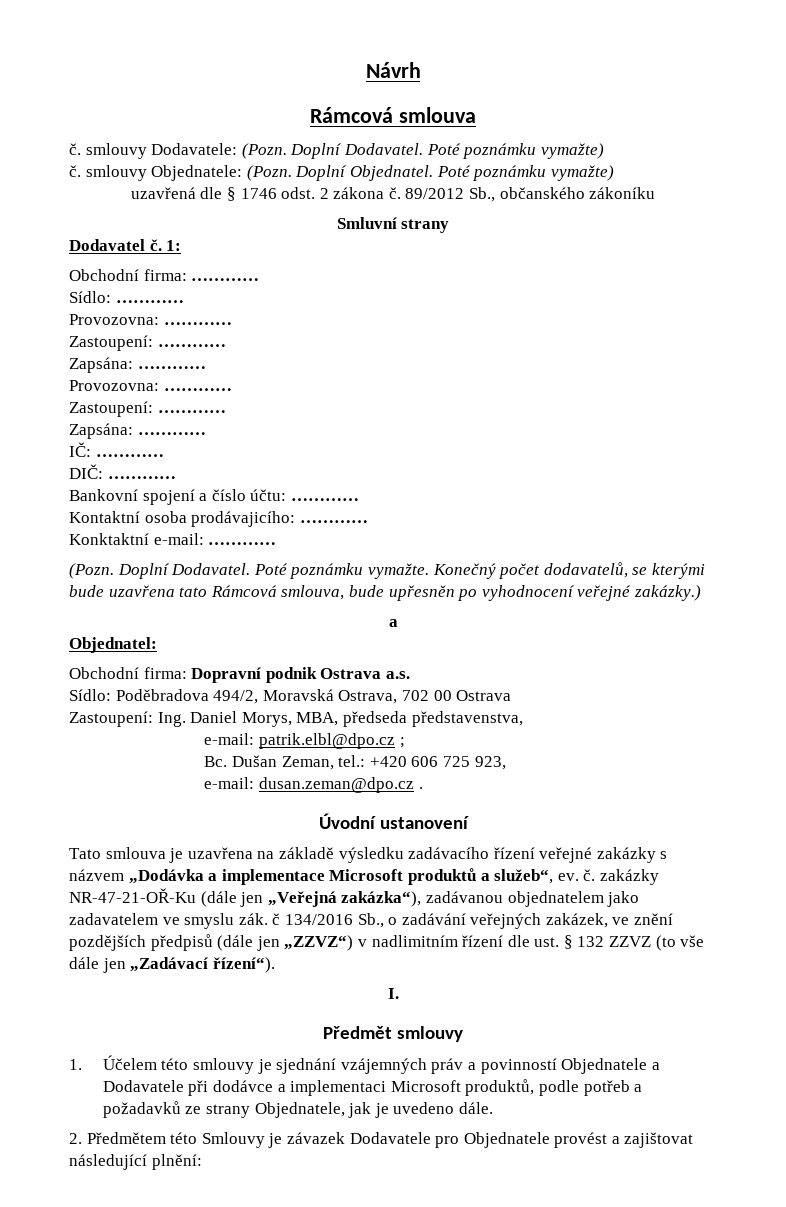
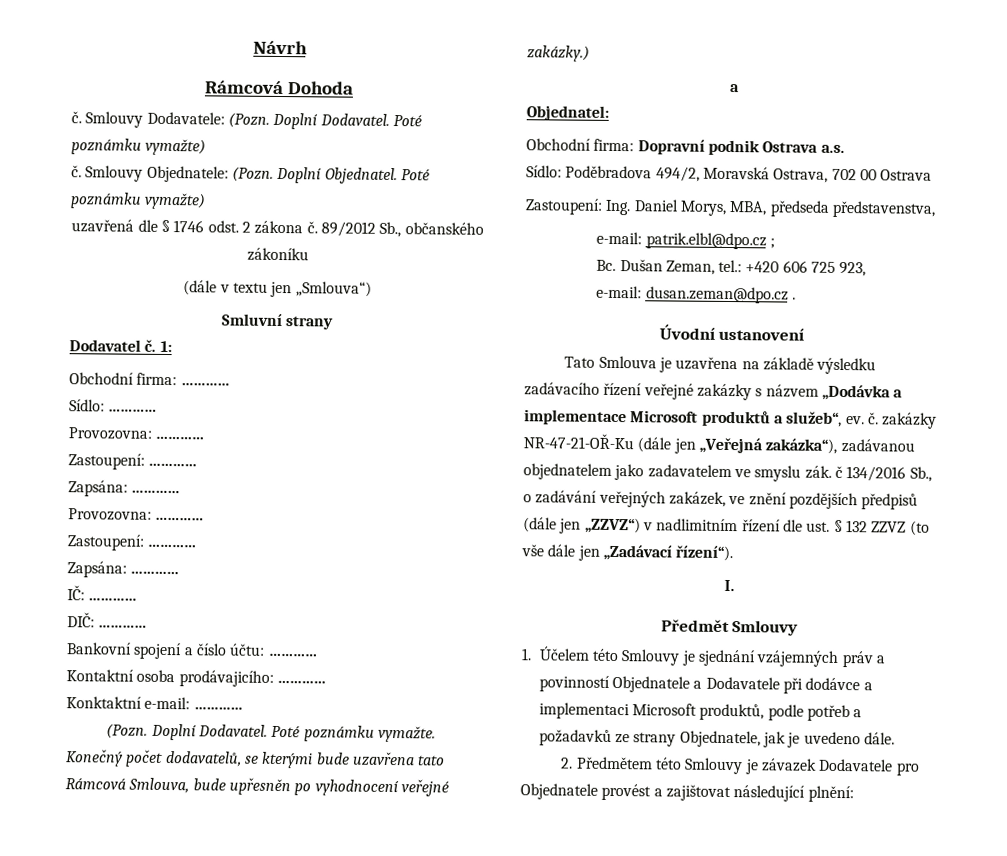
[398,107,476,123] [69,143,147,159] smlouva // č. smlouvy -> [286,81,354,95] [71,111,144,128] Dohoda // č. Smlouvy
[85,165,147,181] smlouvy -> [85,165,144,182] Smlouvy
(656, 193) none -> [183,280,372,298] // (dále v textu jen „Smlouva“)
[281,585,345,600] smlouva, -> [128,777,190,794] Smlouva,
[105,847,166,859] smlouva -> [598,355,657,369] Smlouva
[396,1026,463,1042] smlouvy -> [732,620,799,636] Smlouvy
[193,1058,255,1074] smlouvy -> [621,649,681,666] Smlouvy

